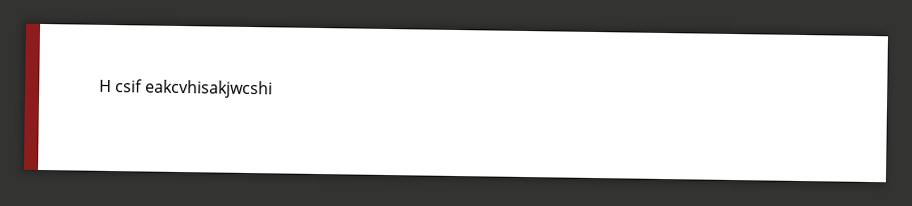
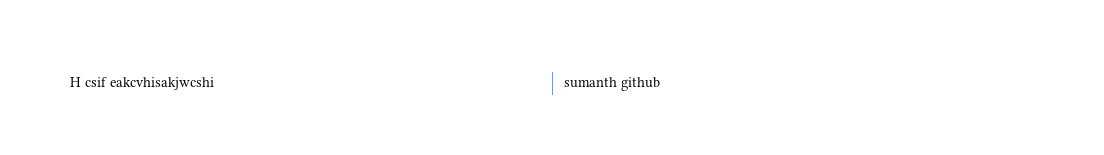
(273, 89) none -> [564,77,660,91] // sumanth github

